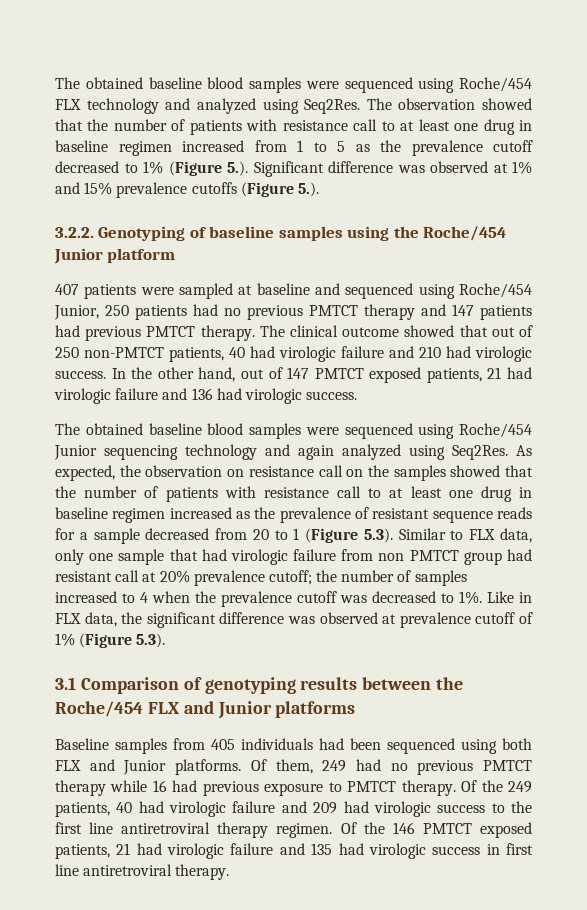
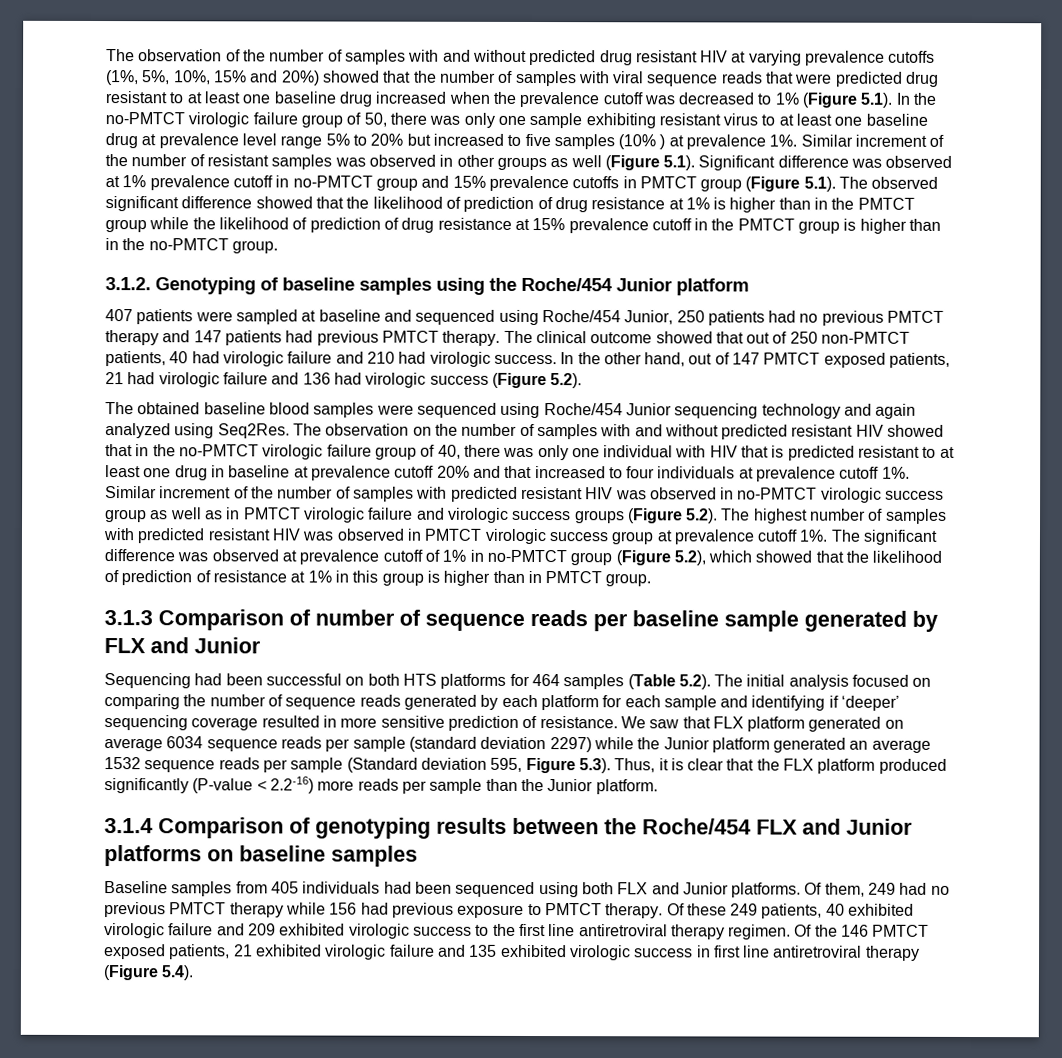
[55,77,532,93] [55,98,532,114] [55,119,532,135] [55,140,533,156] The obtained baseline blood samples were sequenced using Roche/454 FLX technology and analyzed using Seq2Res. The observation showed that the number of patients with resistance call to at least one drug in baseline regimen increased from 1 to 5 as the prevalence cutoff -> [106,49,936,66] [106,70,940,87] [105,91,675,108] The observation of the number of samples with and without predicted drug resistant HIV at varying prevalence cutoffs (1%, 5%, 10%, 15% and 20%) showed that the number of samples with viral sequence reads that were predicted drug resistant to at least one baseline drug increased when the prevalence cutoff was
[227,161,248,176] 5.). -> [860,92,937,108] [105,112,928,129] [105,133,945,150] [105,154,696,171] 5.1). In the no-PMTCT virologic failure group of 50, there was only one sample exhibiting resistant virus to at least one baseline drug at prevalence level range 5% to 20% but increased to five samples (10% ) at prevalence 1%. Similar increment of the number of resistant samples was observed in other groups as well (Figure 5.1).
[55,182,319,198] [55,227,94,238] and 15% prevalence cutoffs (Figure 5.). // 3.2.2. -> [149,175,939,192] [105,196,915,213] [105,217,942,234] [105,238,278,254] [105,277,151,291] prevalence cutoff in no-PMTCT group and 15% prevalence cutoffs in PMTCT group (Figure 5.1). The observed significant difference showed that the likelihood of prediction of drug resistance at 1% is higher than in the PMTCT group while the likelihood of prediction of drug resistance at 15% prevalence cutoff in the PMTCT group is higher than in the no-PMTCT group. // 3.1.2.
[306,391,358,400] success. -> [429,372,583,389] success (Figure 5.2).
[516,445,532,456] [55,465,533,481] [55,486,532,502] [55,507,532,523] [55,528,532,544] [55,549,532,565] [55,570,467,586] [55,591,532,607] [55,612,143,627] As expected, the observation on resistance call on the samples showed that the number of patients with resistance call to at least one drug in baseline regimen increased as the prevalence of resistant sequence reads for a sample decreased from 20 to 1 (Figure 5.3). Similar to FLX data, only one sample that had virologic failure from non PMTCT group had resistant call at 20% prevalence cutoff; the number of samples increased to 4 when the prevalence cutoff was decreased to 1%. Like in FLX data, the -> [292,423,945,440] [105,444,955,461] [105,465,910,482] [105,486,945,503] [105,507,947,524] [103,528,860,545] The observation on the number of samples with and without predicted resistant HIV showed that in the no-PMTCT virologic failure group of 40, there was only one individual with HIV that is predicted resistant to at least one drug in baseline at prevalence cutoff 20% and that increased to four individuals at prevalence cutoff 1%. Similar increment of the number of samples with predicted resistant HIV was observed in no-PMTCT virologic success group as well as in PMTCT virologic failure and virologic success groups (Figure 5.2). The highest number of samples with predicted resistant HIV was observed in PMTCT virologic success group at prevalence cutoff 1%. The
[79,633,166,648] [55,677,76,690] (Figure 5.3). // 3.1 -> [469,549,943,566] [104,570,652,587] [104,609,938,632] [104,637,261,654] [104,673,932,690] [104,694,901,711] [104,715,904,732] [104,736,931,753] [104,757,947,774] [104,776,658,795] [104,818,153,834] in no-PMTCT group (Figure 5.2), which showed that the likelihood of prediction of resistance at 1% in this group is higher than in PMTCT group. // 3.1.3 Comparison of number of sequence reads per baseline sample generated by FLX and Junior // Sequencing had been successful on both HTS platforms for 464 samples (Table 5.2). The initial analysis focused on comparing the number of sequence reads generated by each platform for each sample and identifying if ‘deeper’ sequencing coverage resulted in more sensitive prediction of resistance. We saw that FLX platform generated on average 6034 sequence reads per sample (standard deviation 2297) while the Junior platform generated an average 1532 sequence reads per sample (Standard deviation 595, Figure 5.3). Thus, it is clear that the FLX platform produced significantly (P-value < 2.2-16) more reads per sample than the Junior platform. // 3.1.4
(356, 709) none -> [207,845,418,867] on baseline samples
[152,780,167,792] 16 -> [329,902,358,915] 156
[481,780,503,792] the -> [686,903,727,916] these
[138,801,164,813] had -> [848,903,915,916] exhibited
[343,801,369,813] had -> [279,923,346,936] exhibited
[136,843,162,855] had -> [255,944,322,957] exhibited
[338,843,364,855] had -> [500,944,567,958] exhibited
[175,864,230,880] therapy. -> [865,945,920,961] [103,965,195,981] therapy (Figure 5.4).

